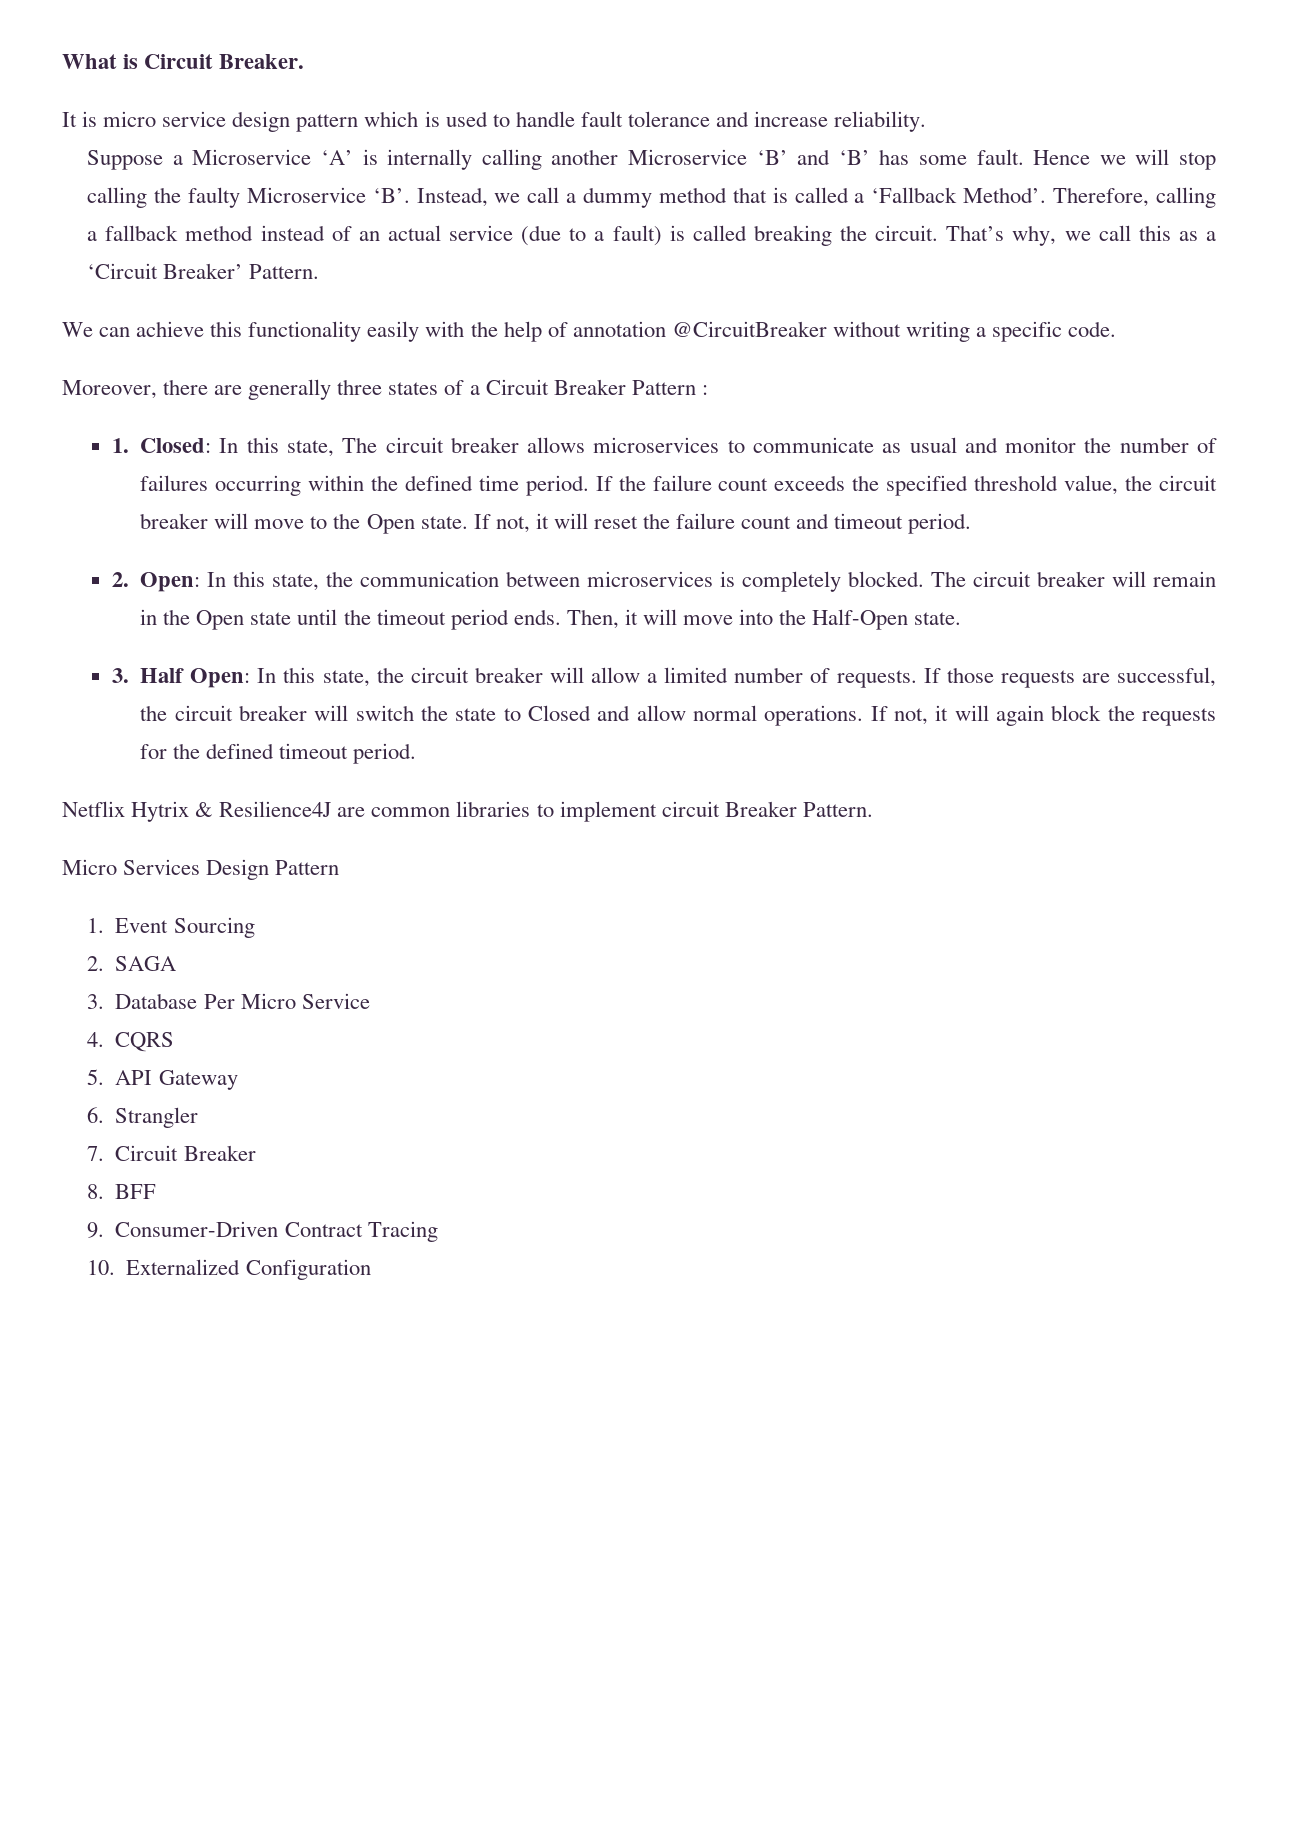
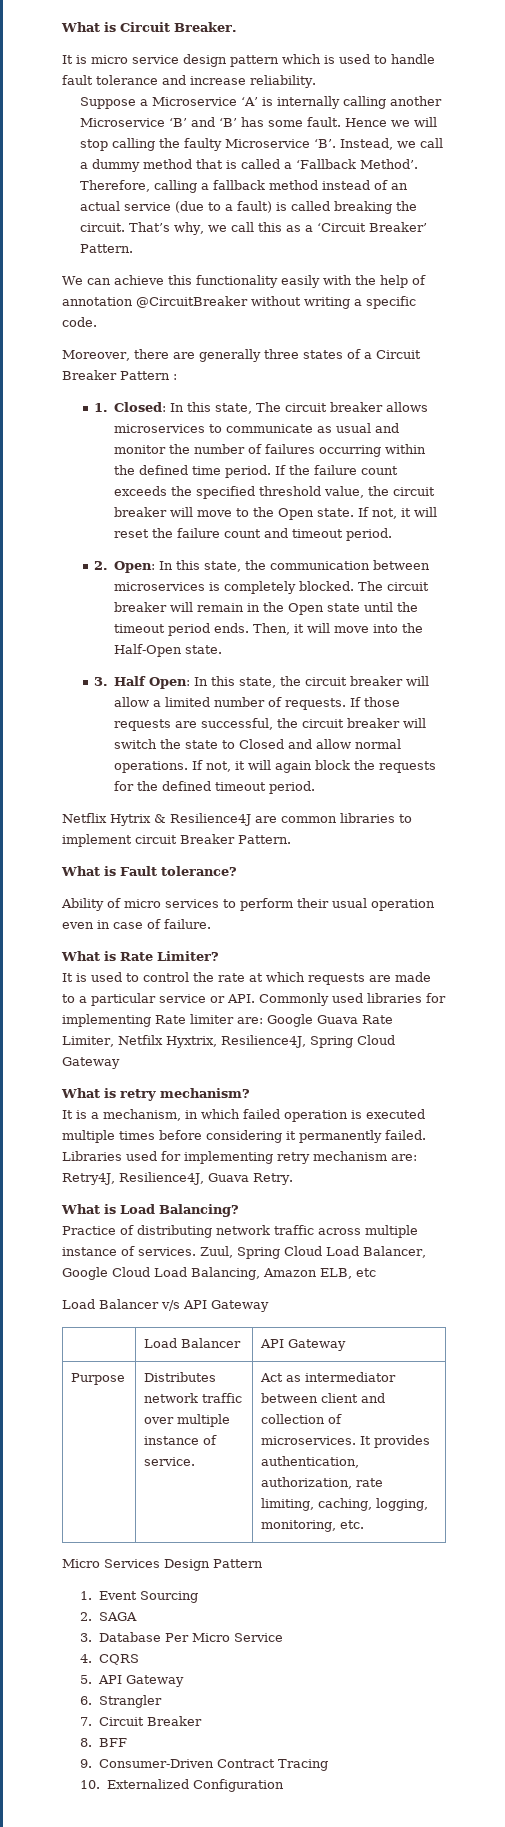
(873, 809) none -> [61,866,237,876] [61,898,435,911] [62,919,211,929] [61,951,219,961] [62,972,431,985] [62,993,446,1006] [62,1014,393,1027] [62,1035,395,1048] [62,1057,120,1069] [61,1088,250,1101] [62,1109,425,1122] [62,1130,426,1143] [62,1151,417,1164] [62,1172,293,1185] [61,1204,239,1217] [62,1225,418,1238] [62,1246,426,1259] [62,1267,376,1280] [62,1299,269,1312] [144,1338,242,1348] [260,1339,347,1351] [71,1373,126,1385] [144,1372,217,1382] [144,1393,243,1403] [144,1414,231,1427] [144,1435,218,1445] [144,1457,196,1466] [260,1372,397,1382] [261,1393,386,1403] [261,1414,343,1424] [261,1435,431,1448] [261,1456,360,1468] [261,1477,384,1489] [261,1498,429,1511] [261,1520,365,1532] // What is Fault tolerance? // Ability of micro services to perform their usual operation even in case of failure. // What is Rate Limiter? // It is used to control the rate at which requests are made to a particular service or API. Commonly used libraries for implementing Rate limiter are: Google Guava Rate Limiter, Netfilx Hyxtrix, Resilience4J, Spring Cloud Gateway // What is retry mechanism? // It is a mechanism, in which failed operation is executed multiple times before considering it permanently failed. Libraries used for implementing retry mechanism are: Retry4J, Resilience4J, Guava Retry. // What is Load Balancing? // Practice of distributing network traffic across multiple instance of services. Zuul, Spring Cloud Load Balancer, Google Cloud Load Balancing, Amazon ELB, etc // Load Balancer v/s API Gateway // | Load Balancer | API Gateway // Purpose | Distributes network traffic over multiple instance of service. | Act as intermediator between client and collection of microservices. It provides authentication, authorization, rate limiting, caching, logging, monitoring, etc.

